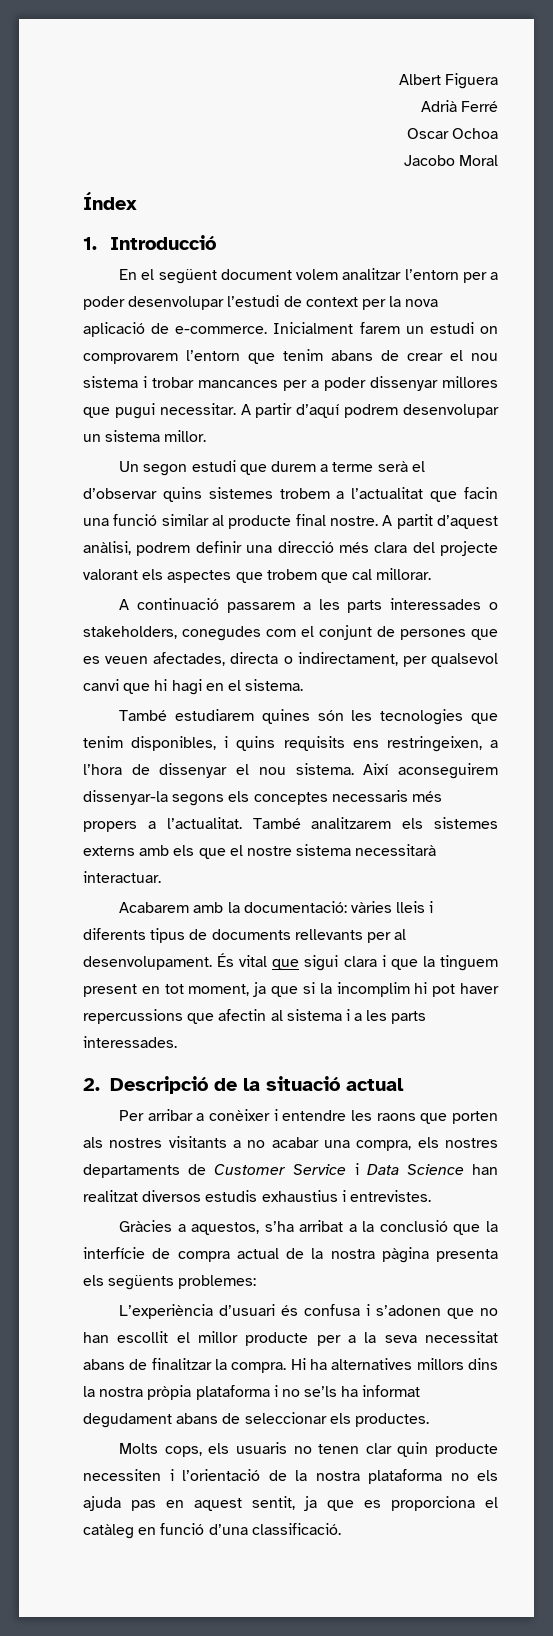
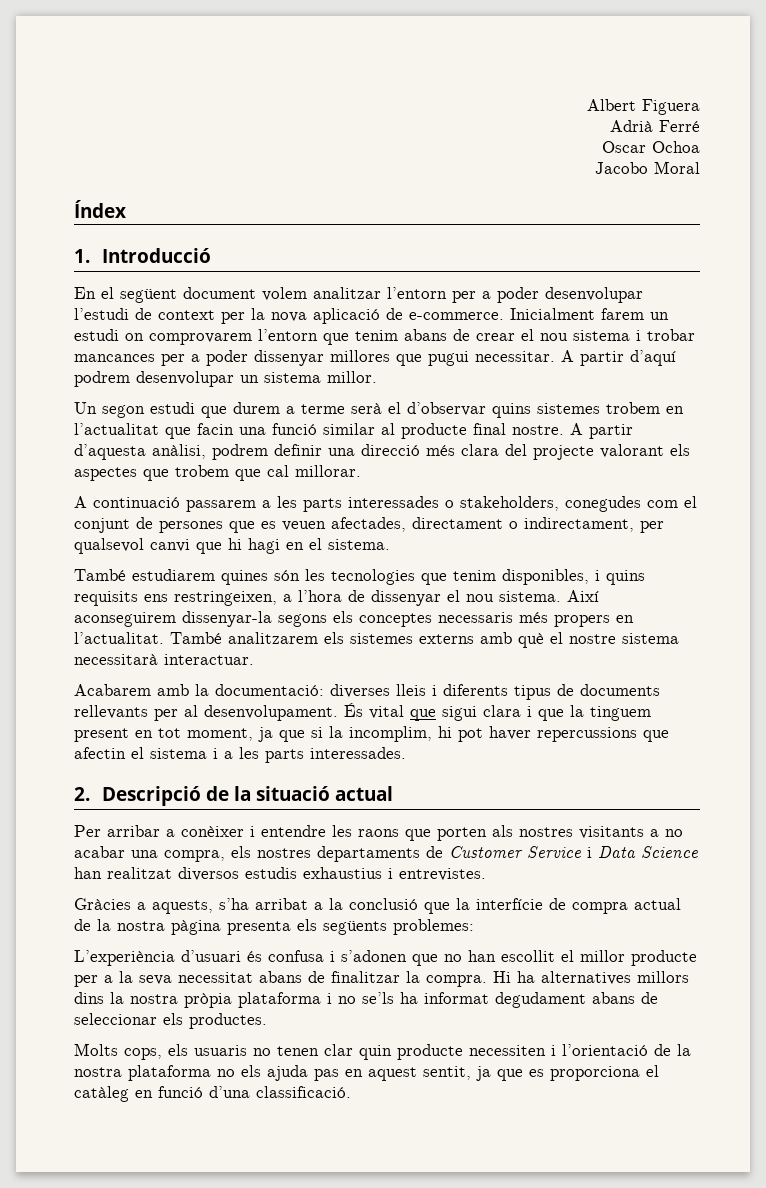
[336,491,345,499] a -> [666,406,684,414] en
[396,514,498,529] partit d’aquest -> [589,424,633,439] [74,444,146,460] partir d’aquesta
[230,652,279,664] directa -> [412,517,503,529] directament
[147,821,156,829] a -> [616,615,634,623] en
[173,845,226,859] els que -> [518,633,544,648] què
[350,901,392,913] vàries -> [330,684,390,698] diverses
[336,982,410,997] incomplim -> [349,726,432,742] incomplim,
[270,1010,283,1021] al -> [131,747,144,759] el
[191,1222,260,1235] aquestos, -> [152,900,213,914] aquests,

